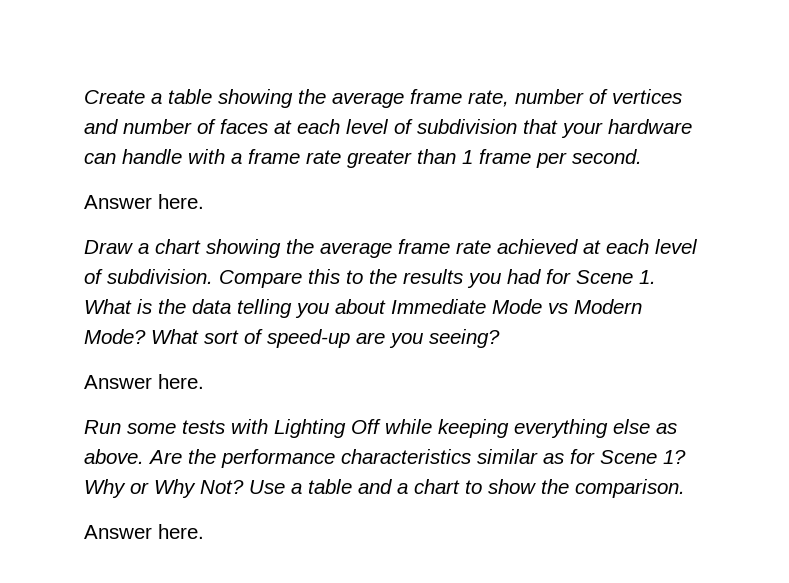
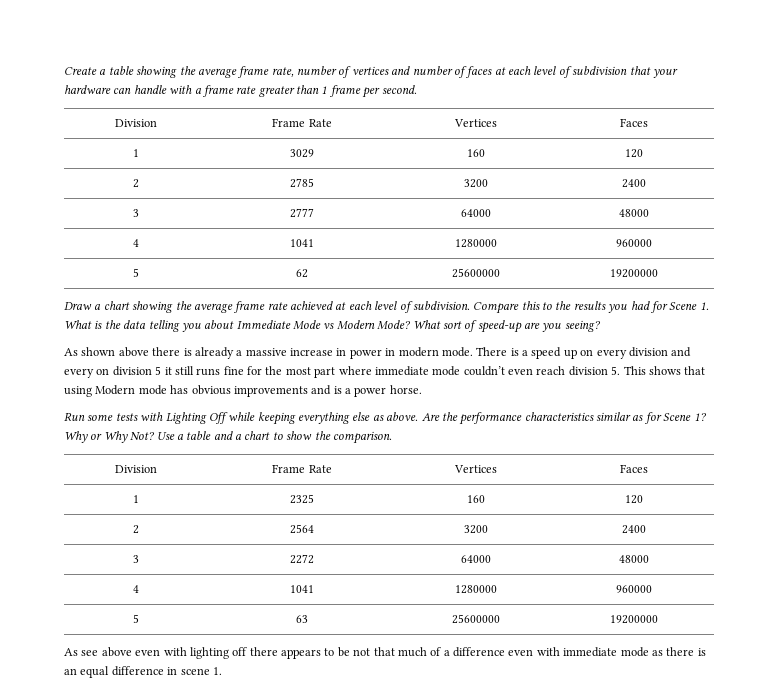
[84,194,204,209] // Answer here. -> [115,119,157,127] [272,118,332,127] [453,119,497,127] [620,118,648,127] [133,149,139,157] [290,149,314,158] [466,149,485,157] [625,149,643,158] [133,179,139,188] [290,178,314,188] [463,179,488,188] [622,179,646,188] [133,209,139,217] [290,208,314,218] [460,209,491,217] [619,209,649,217] [133,239,139,247] [290,239,314,247] [454,239,497,248] [616,239,652,247] [133,268,139,277] [296,269,308,278] [451,268,500,278] [610,269,658,278] // Division | Frame Rate | Vertices | Faces // 1 | 3029 | 160 | 120 // 2 | 2785 | 3200 | 2400 // 3 | 2777 | 64000 | 48000 // 4 | 1041 | 1280000 | 960000 // 5 | 62 | 25600000 | 19200000
[84,374,204,389] Answer here. -> [64,347,692,359] [64,366,706,378] [64,385,422,397] As shown above there is already a massive increase in power in modern mode. There is a speed up on every division and every on division 5 it still runs fine for the most part where immediate mode couldn’t even reach division 5. This shows that using Modern mode has obvious improvements and is a power horse.
[84,524,204,539] // Answer here. -> [115,465,157,473] [272,464,332,473] [453,465,497,473] [620,464,648,473] [133,495,139,503] [290,494,314,504] [466,495,485,503] [625,495,643,504] [133,525,139,534] [290,524,314,534] [463,525,488,534] [622,525,646,534] [133,555,139,563] [290,554,314,564] [460,555,491,563] [619,555,649,563] [133,585,139,593] [290,585,314,593] [454,585,497,594] [616,585,652,593] [133,614,139,623] [296,615,308,623] [451,614,500,624] [610,615,658,624] [64,647,706,659] [64,666,222,678] // Division | Frame Rate | Vertices | Faces // 1 | 2325 | 160 | 120 // 2 | 2564 | 3200 | 2400 // 3 | 2272 | 64000 | 48000 // 4 | 1041 | 1280000 | 960000 // 5 | 63 | 25600000 | 19200000 // As see above even with lighting off there appears to be not that much of a difference even with immediate mode as there is an equal difference in scene 1.

